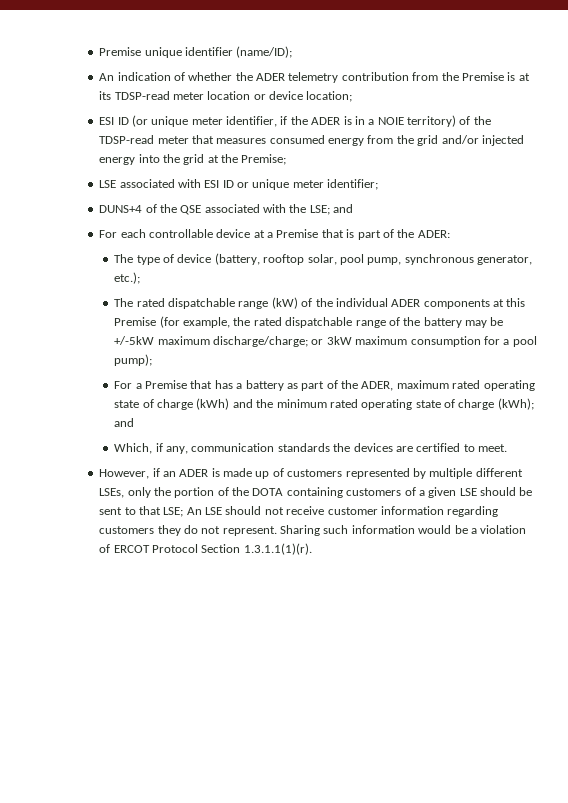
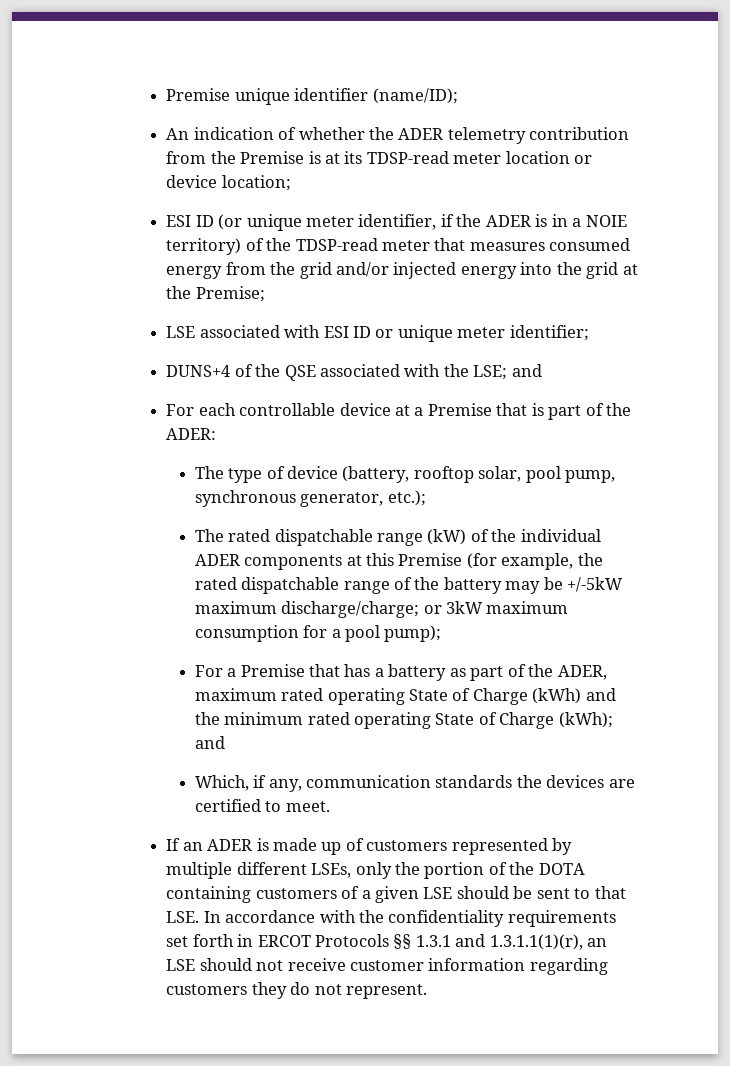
[114,399,194,410] state of charge -> [409,688,528,705] State of Charge
[415,399,495,410] state of charge -> [435,712,555,729] State of Charge
[99,468,160,479] However, if -> [166,838,181,851] If
[163,507,202,517] LSE; An -> [166,910,616,927] [166,934,608,950] LSE. In accordance with the confidentiality requirements set forth in ERCOT Protocols §§ 1.3.1 and 1.3.1.1(1)(r), an
[280,525,527,536] [99,543,312,555] Sharing such information would be a violation of ERCOT Protocol Section 1.3.1.1(1)(r). -> (427, 991) none

